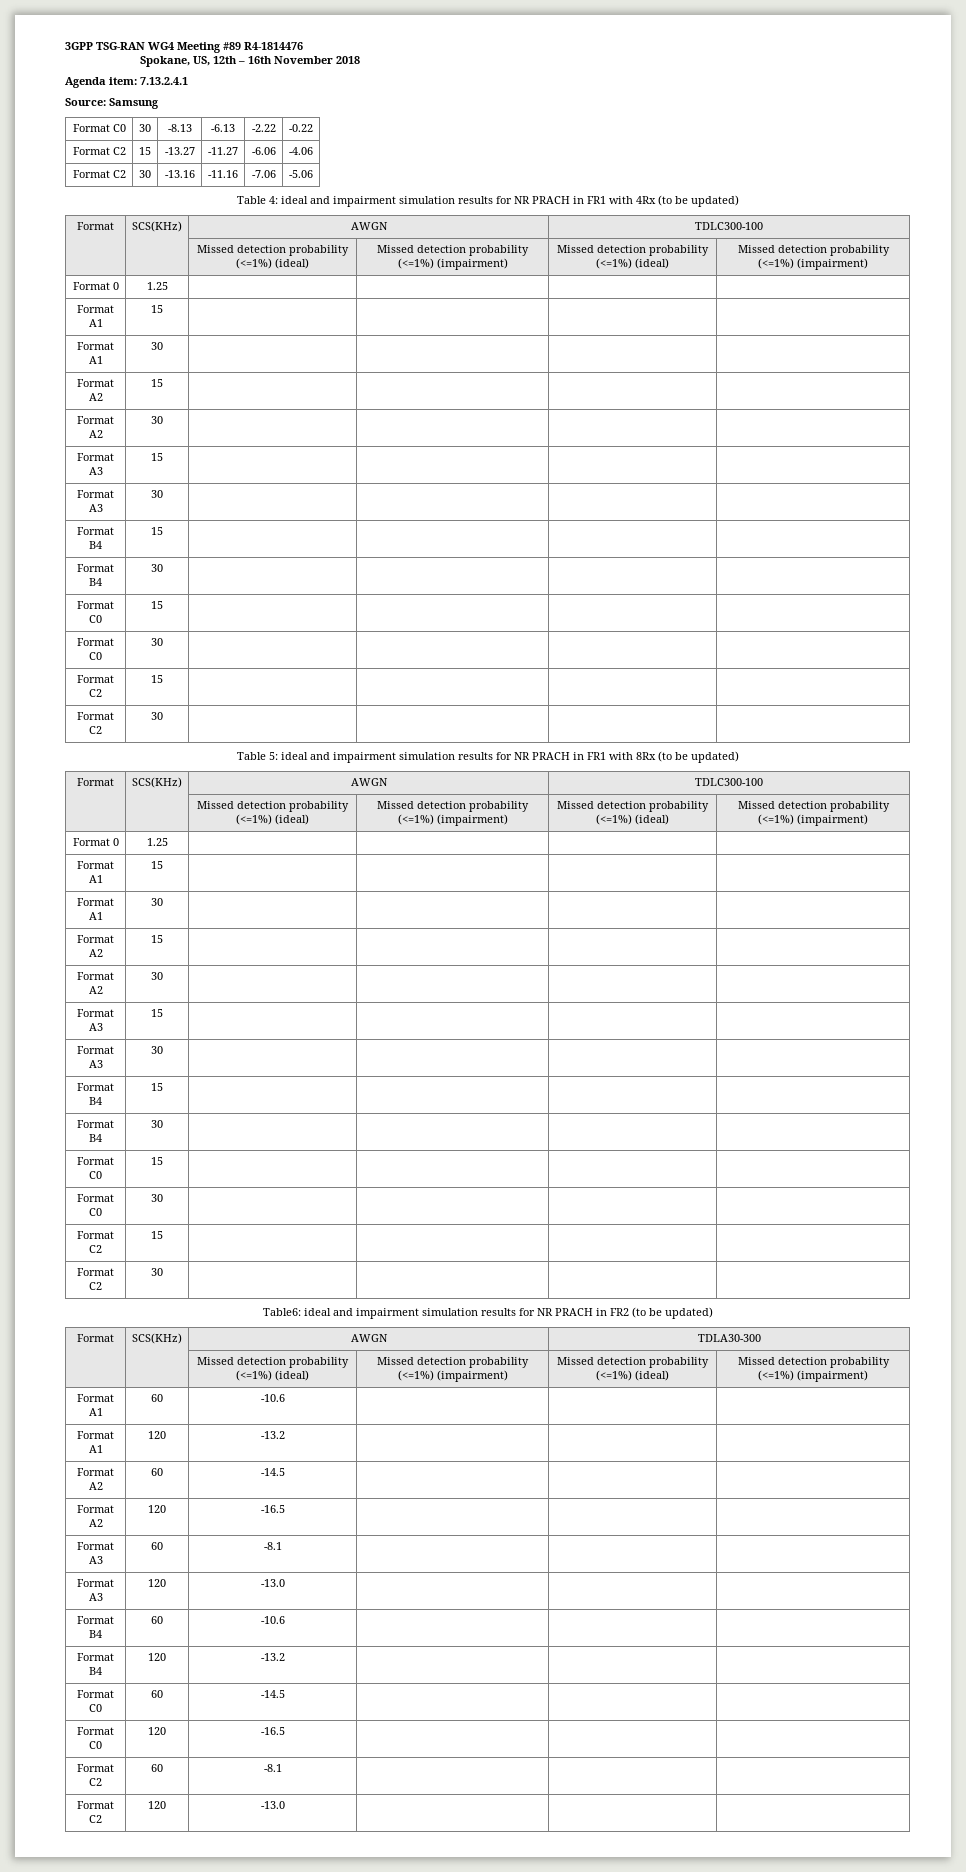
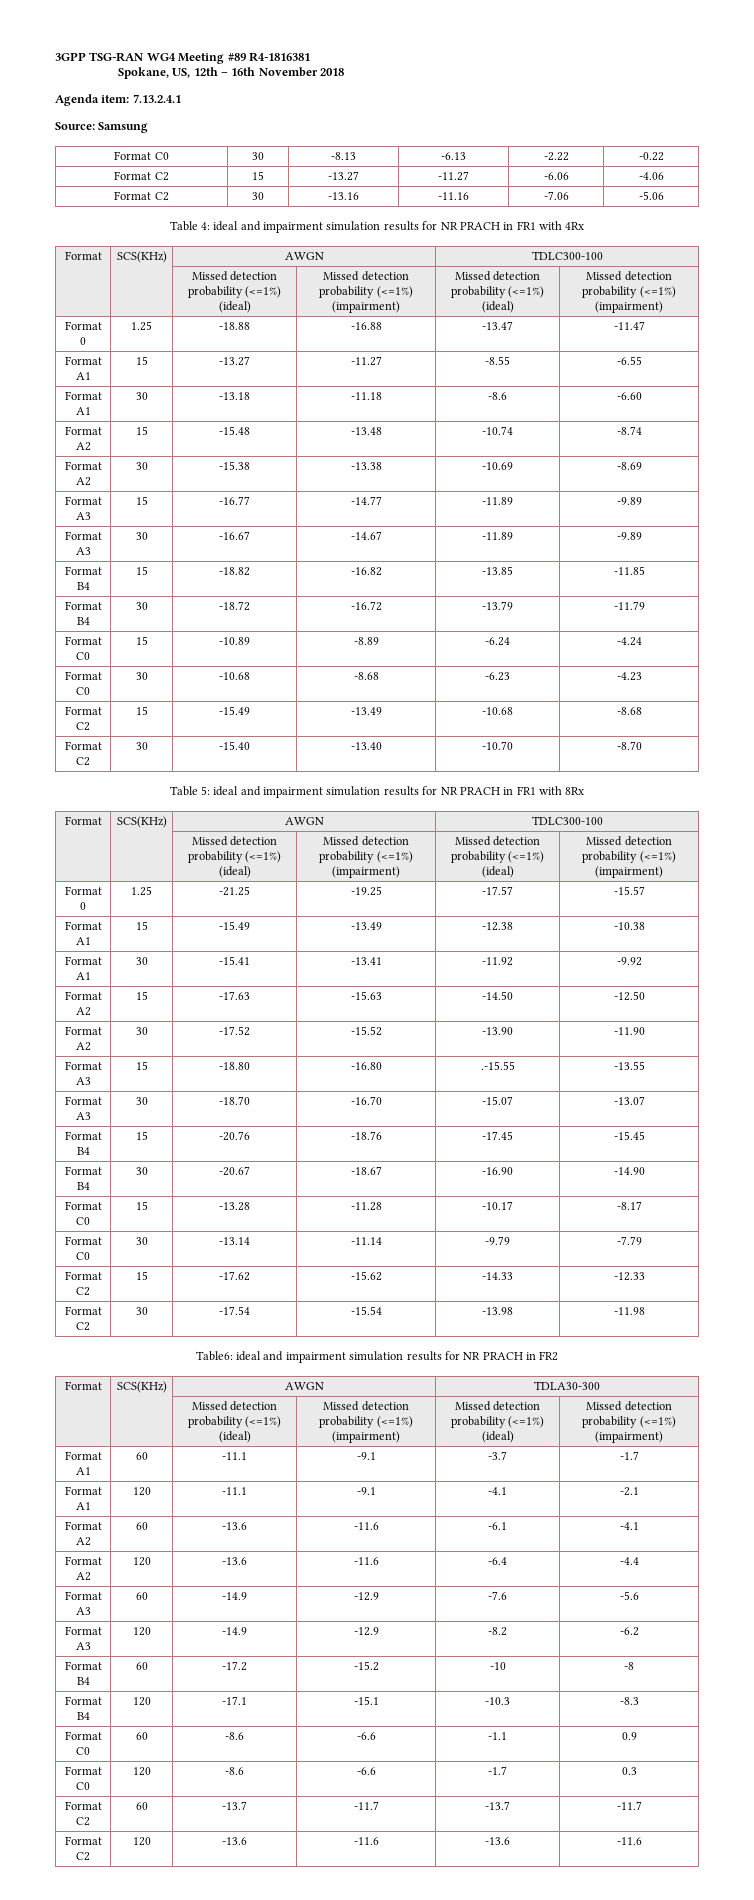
[244,42,303,50] R4-1814476 -> [248,52,310,62] R4-1816381
[657,195,739,207] (to be updated) -> (585, 226) none
[77,305,114,313] [88,319,103,327] [151,305,163,313] [77,342,114,350] [88,356,103,364] [151,342,163,350] [77,379,114,387] [88,393,103,401] [151,379,163,387] [77,416,114,424] [88,430,103,438] [151,416,163,424] [77,453,114,461] [88,467,103,475] [151,453,163,461] [77,490,114,498] [88,504,103,512] [151,490,163,498] [77,527,114,535] [89,541,102,549] [151,527,163,535] [77,564,114,572] [89,578,102,586] [151,564,163,572] [77,601,114,609] [89,615,102,623] [151,601,163,609] [77,638,114,646] [89,652,102,660] [151,638,163,646] [77,675,114,683] [89,689,102,697] [151,675,163,683] [77,712,114,720] [89,726,102,734] [151,712,163,720] | | | // Format A1 | 15 | | | | // Format A1 | 30 | | | | // Format A2 | 15 | | | | // Format A2 | 30 | | | | // Format A3 | 15 | | | | // Format A3 | 30 | | | | // Format B4 | 15 | | | | // Format B4 | 30 | | | | // Format C0 | 15 | | | | // Format C0 | 30 | | | | // Format C2 | 15 | | | | // Format C2 | 30 | | | | -> [219,322,250,330] [350,322,382,330] [482,321,513,330] [613,321,645,330] [64,356,102,365] [75,372,91,380] [135,356,148,365] [219,356,250,366] [350,356,382,366] [485,356,510,365] [616,356,642,365] [64,391,102,400] [75,407,91,415] [135,392,148,400] [219,392,250,400] [350,392,382,400] [488,392,507,400] [616,392,642,400] [64,426,102,435] [75,442,91,451] [135,426,148,435] [219,426,250,435] [350,427,382,435] [482,426,513,435] [616,426,642,435] [64,461,102,470] [75,477,91,486] [135,462,148,470] [219,461,250,470] [350,462,382,470] [482,462,513,470] [616,462,642,470] [64,496,102,505] [75,512,91,520] [135,496,148,505] [219,496,250,505] [350,496,382,505] [482,497,513,505] [616,497,642,505] [64,531,102,540] [75,547,91,555] [135,532,148,540] [219,531,250,540] [350,531,382,540] [482,532,513,540] [616,532,642,540] [64,566,102,575] [76,582,90,590] [135,566,148,575] [219,567,250,576] [350,567,382,576] [482,566,513,575] [613,566,645,575] [64,601,102,610] [76,617,90,625] [135,602,148,610] [219,601,250,611] [350,601,382,611] [482,601,513,610] [613,601,645,610] [64,636,102,645] [76,652,90,660] [135,636,148,645] [219,637,250,645] [353,637,379,645] [485,637,510,646] [616,637,642,646] [64,671,102,680] [76,687,90,695] [135,672,148,680] [219,672,250,680] [353,672,379,680] [485,672,510,681] [616,672,642,681] [64,706,102,715] [76,722,90,731] [135,706,148,715] [219,706,250,715] [350,707,382,715] [482,707,513,715] [616,707,642,715] [64,741,102,750] [76,757,90,766] [135,742,148,750] [219,741,250,750] [350,742,382,750] [482,741,513,750] [616,741,642,750] -18.88 | -16.88 | -13.47 | -11.47 // Format A1 | 15 | -13.27 | -11.27 | -8.55 | -6.55 // Format A1 | 30 | -13.18 | -11.18 | -8.6 | -6.60 // Format A2 | 15 | -15.48 | -13.48 | -10.74 | -8.74 // Format A2 | 30 | -15.38 | -13.38 | -10.69 | -8.69 // Format A3 | 15 | -16.77 | -14.77 | -11.89 | -9.89 // Format A3 | 30 | -16.67 | -14.67 | -11.89 | -9.89 // Format B4 | 15 | -18.82 | -16.82 | -13.85 | -11.85 // Format B4 | 30 | -18.72 | -16.72 | -13.79 | -11.79 // Format C0 | 15 | -10.89 | -8.89 | -6.24 | -4.24 // Format C0 | 30 | -10.68 | -8.68 | -6.23 | -4.23 // Format C2 | 15 | -15.49 | -13.49 | -10.68 | -8.68 // Format C2 | 30 | -15.40 | -13.40 | -10.70 | -8.70
[657,751,739,763] (to be updated) -> (585, 791) none
[77,861,114,869] [88,875,103,883] [151,861,163,869] [77,898,114,906] [88,912,103,920] [151,898,163,906] [77,935,114,943] [88,949,103,957] [151,935,163,943] [77,972,114,980] [88,986,103,994] [151,972,163,980] [77,1009,114,1017] [88,1023,103,1031] [151,1009,163,1017] [77,1046,114,1054] [88,1060,103,1068] [151,1046,163,1054] [77,1083,114,1091] [89,1097,102,1105] [151,1083,163,1091] [77,1120,114,1128] [89,1134,102,1142] [151,1120,163,1128] [77,1157,114,1165] [89,1171,102,1179] [151,1157,163,1165] [77,1194,114,1202] [89,1208,102,1216] [151,1194,163,1202] [77,1231,114,1239] [89,1245,102,1253] [151,1231,163,1239] [77,1268,114,1276] [89,1282,102,1290] [151,1268,163,1276] | | | // Format A1 | 15 | | | | // Format A1 | 30 | | | | // Format A2 | 15 | | | | // Format A2 | 30 | | | | // Format A3 | 15 | | | | // Format A3 | 30 | | | | // Format B4 | 15 | | | | // Format B4 | 30 | | | | // Format C0 | 15 | | | | // Format C0 | 30 | | | | // Format C2 | 15 | | | | // Format C2 | 30 | | | | -> [219,886,250,896] [350,886,382,896] [482,886,513,895] [613,886,645,895] [64,921,102,930] [75,937,91,945] [135,921,148,930] [219,921,250,930] [350,922,382,930] [482,922,513,931] [613,922,645,930] [64,956,102,965] [75,972,91,980] [135,957,148,965] [219,956,250,965] [350,957,382,965] [482,957,513,966] [616,957,642,966] [64,991,102,1000] [75,1007,91,1016] [135,991,148,1000] [219,991,250,1000] [350,991,382,1000] [482,991,513,1000] [613,991,645,1001] [64,1026,102,1035] [75,1042,91,1051] [135,1027,148,1035] [219,1026,250,1036] [350,1026,382,1036] [482,1027,513,1035] [613,1027,645,1035] [64,1061,102,1070] [75,1077,91,1085] [135,1061,148,1070] [219,1062,250,1070] [350,1062,382,1070] [480,1061,515,1070] [613,1061,645,1070] [64,1096,102,1105] [75,1112,91,1120] [135,1097,148,1105] [219,1096,250,1105] [350,1096,382,1105] [482,1096,513,1105] [613,1096,645,1105] [64,1131,102,1140] [76,1147,90,1155] [135,1131,148,1140] [219,1131,250,1141] [350,1131,382,1140] [482,1131,513,1140] [613,1131,645,1140] [64,1166,102,1175] [76,1182,90,1190] [135,1167,148,1175] [219,1166,250,1176] [350,1166,382,1175] [482,1167,513,1175] [613,1167,645,1175] [64,1201,102,1210] [76,1217,90,1225] [135,1201,148,1210] [219,1202,250,1211] [350,1202,382,1211] [482,1201,513,1210] [616,1201,642,1210] [64,1236,102,1245] [76,1252,90,1260] [135,1237,148,1245] [219,1237,250,1245] [350,1237,382,1245] [485,1236,510,1245] [616,1236,642,1245] [64,1271,102,1280] [76,1287,90,1296] [135,1271,148,1280] [219,1271,250,1281] [350,1271,382,1281] [482,1272,513,1280] [613,1272,645,1281] [64,1306,102,1315] [76,1322,90,1331] [135,1307,148,1315] [219,1306,250,1315] [350,1306,382,1315] [482,1307,513,1315] [613,1307,645,1315] -21.25 | -19.25 | -17.57 | -15.57 // Format A1 | 15 | -15.49 | -13.49 | -12.38 | -10.38 // Format A1 | 30 | -15.41 | -13.41 | -11.92 | -9.92 // Format A2 | 15 | -17.63 | -15.63 | -14.50 | -12.50 // Format A2 | 30 | -17.52 | -15.52 | -13.90 | -11.90 // Format A3 | 15 | -18.80 | -16.80 | .-15.55 | -13.55 // Format A3 | 30 | -18.70 | -16.70 | -15.07 | -13.07 // Format B4 | 15 | -20.76 | -18.76 | -17.45 | -15.45 // Format B4 | 30 | -20.67 | -18.67 | -16.90 | -14.90 // Format C0 | 15 | -13.28 | -11.28 | -10.17 | -8.17 // Format C0 | 30 | -13.14 | -11.14 | -9.79 | -7.79 // Format C2 | 15 | -17.62 | -15.62 | -14.33 | -12.33 // Format C2 | 30 | -17.54 | -15.54 | -13.98 | -11.98
[631,1307,713,1319] (to be updated) -> (559, 1356) none
[260,1394,285,1402] -10.6 | | | -> [222,1452,247,1460] [356,1452,376,1460] [488,1451,507,1460] [619,1451,639,1460] -11.1 | -9.1 | -3.7 | -1.7
[260,1431,285,1439] -13.2 | | | -> [222,1487,247,1495] [356,1487,376,1495] [488,1487,507,1495] [619,1487,639,1496] -11.1 | -9.1 | -4.1 | -2.1
[260,1468,285,1476] -14.5 | | | -> [222,1522,247,1530] [353,1522,379,1530] [488,1522,507,1530] [619,1522,639,1530] -13.6 | -11.6 | -6.1 | -4.1
[260,1505,285,1513] -16.5 | | | -> [222,1557,247,1565] [353,1557,379,1565] [488,1557,507,1565] [619,1557,639,1565] -13.6 | -11.6 | -6.4 | -4.4
[263,1542,282,1550] -8.1 | | | -> [222,1592,247,1600] [353,1592,379,1601] [488,1591,507,1600] [619,1591,639,1600] -14.9 | -12.9 | -7.6 | -5.6
[260,1579,285,1587] -13.0 | | | -> [222,1627,247,1635] [353,1627,379,1636] [488,1627,507,1636] [619,1627,639,1636] -14.9 | -12.9 | -8.2 | -6.2
[260,1616,285,1624] -10.6 | | | -> [222,1661,247,1671] [353,1661,379,1671] [489,1662,506,1670] [624,1662,634,1670] -17.2 | -15.2 | -10 | -8
[260,1653,285,1661] -13.2 | | | -> [222,1696,247,1705] [353,1696,379,1705] [485,1697,510,1705] [619,1697,639,1705] -17.1 | -15.1 | -10.3 | -8.3
[260,1690,285,1698] -14.5 | | | -> [225,1732,244,1740] [356,1732,376,1740] [488,1732,507,1740] [621,1732,637,1740] -8.6 | -6.6 | -1.1 | 0.9
[260,1727,285,1735] -16.5 | | | -> [225,1767,244,1775] [356,1767,376,1775] [488,1766,507,1775] [621,1767,637,1775] -8.6 | -6.6 | -1.7 | 0.3
[263,1764,282,1772] -8.1 | | | -> [222,1801,247,1810] [353,1801,379,1810] [485,1801,510,1810] [616,1801,642,1810] -13.7 | -11.7 | -13.7 | -11.7
[260,1801,285,1809] -13.0 | | | -> [222,1837,247,1845] [353,1837,379,1845] [485,1837,510,1845] [616,1837,642,1845] -13.6 | -11.6 | -13.6 | -11.6

